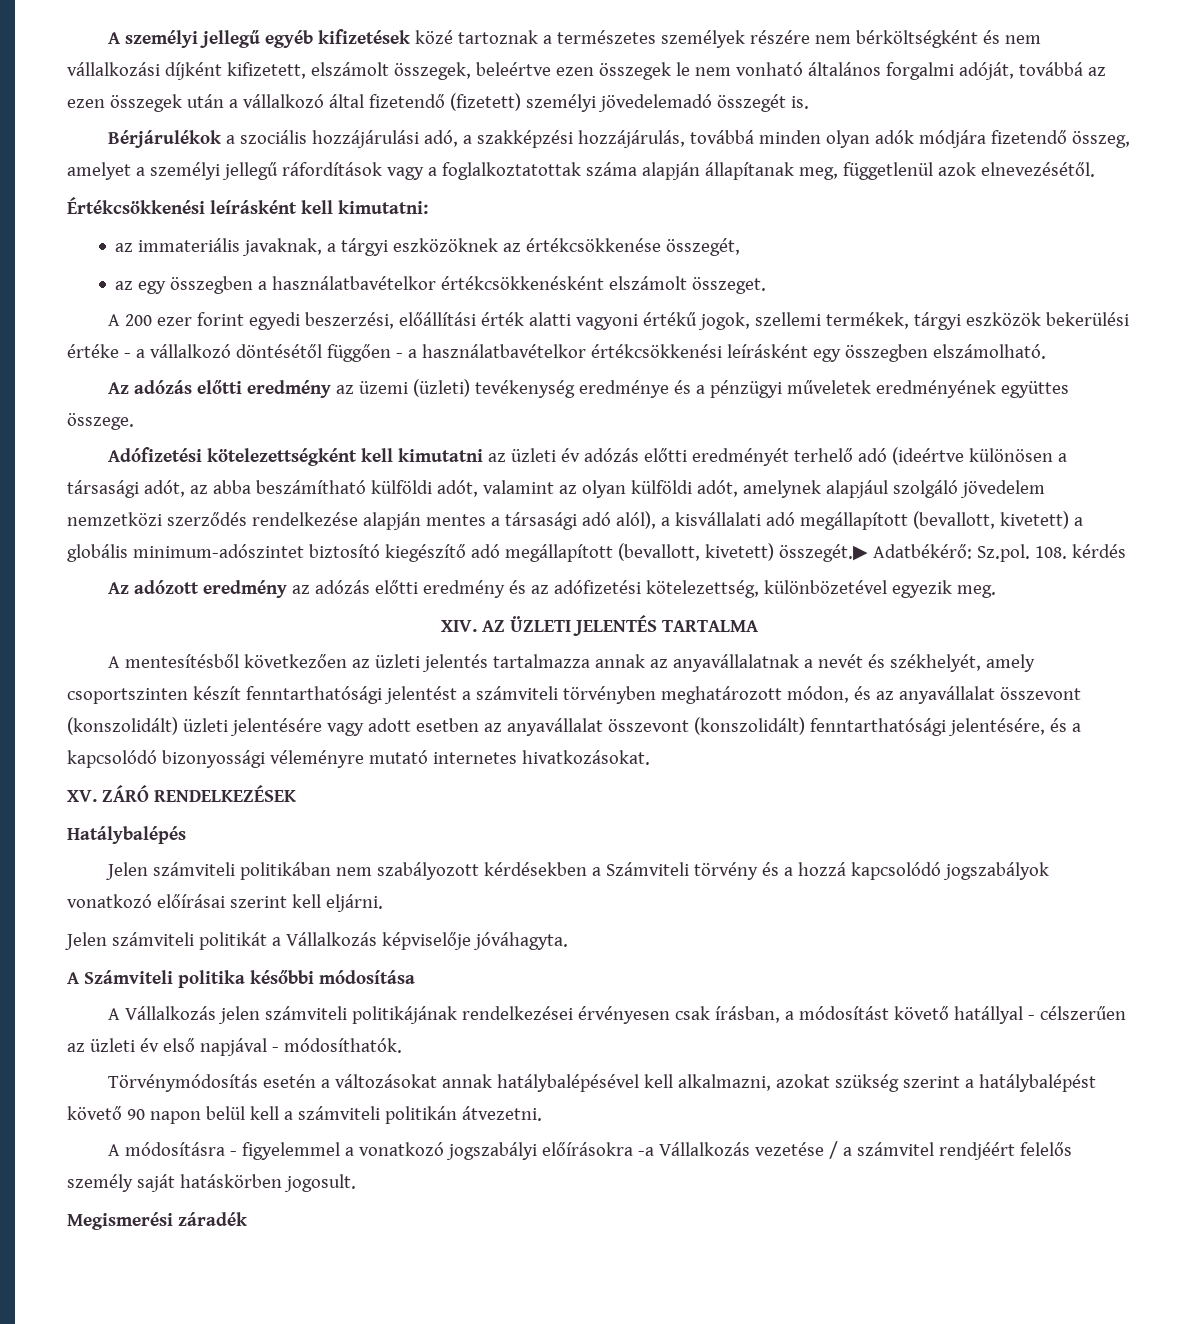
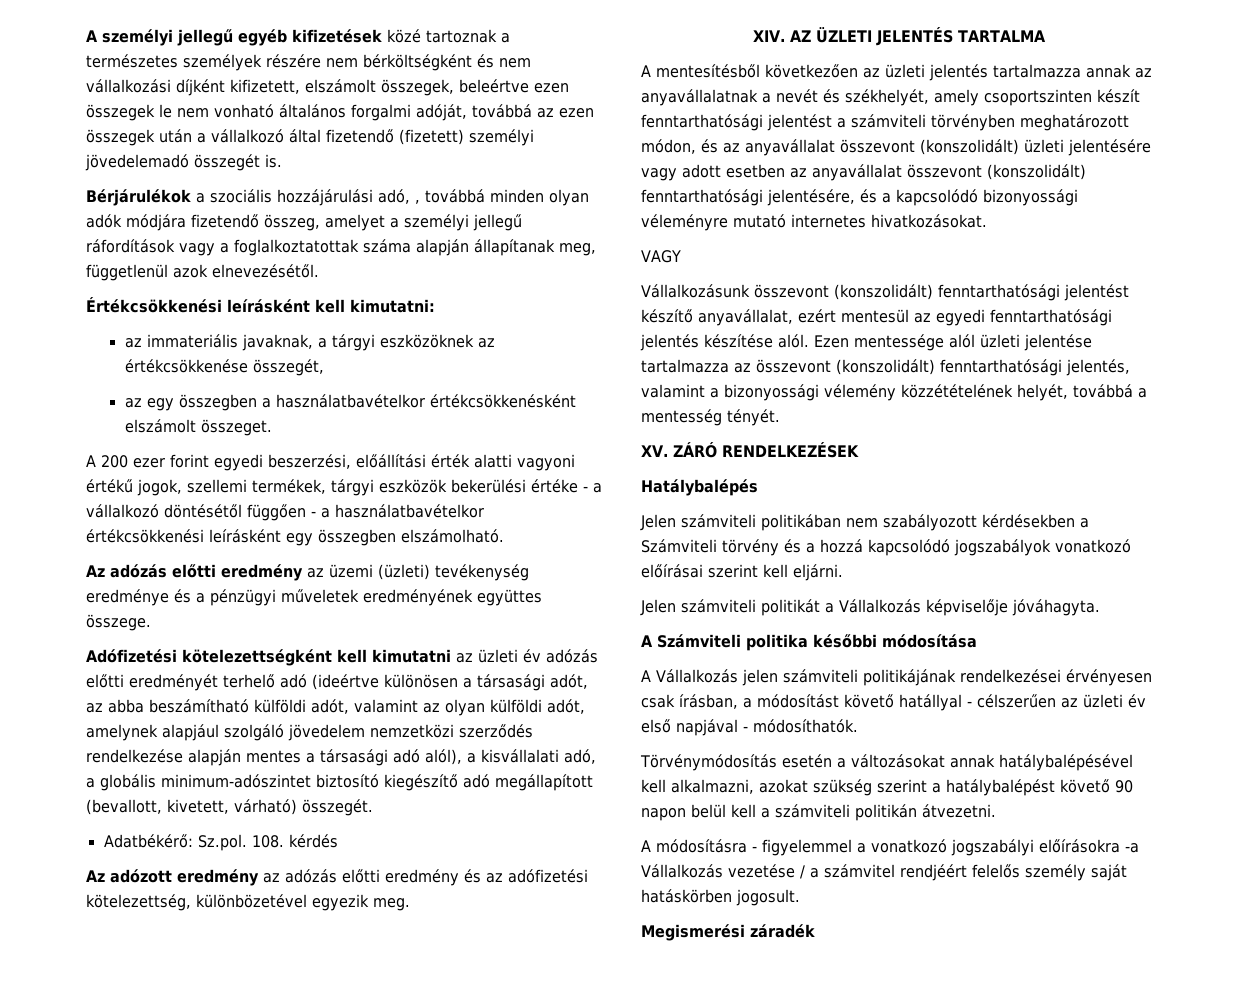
[463,130,686,148] a szakképzési hozzájárulás, -> [415,200,420,204] ,
[765,511,1069,530] adó megállapított (bevallott, kivetett) -> [564,749,596,764] adó,
[704,543,868,562] kivetett) összegét.▶ -> [167,799,373,816] kivetett, várható) összegét. //
(650, 757) none -> [641,250,681,263] [641,284,1129,301] [641,309,1112,326] [640,334,1092,351] [641,359,1130,376] [641,384,1147,401] [641,409,780,426] // VAGY // Vállalkozásunk összevont (konszolidált) fenntarthatósági jelentést készítő anyavállalat, ezért mentesül az egyedi fenntarthatósági jelentés készítése alól. Ezen mentessége alól üzleti jelentése tartalmazza az összevont (konszolidált) fenntarthatósági jelentés, valamint a bizonyossági vélemény közzétételének helyét, továbbá a mentesség tényét.

